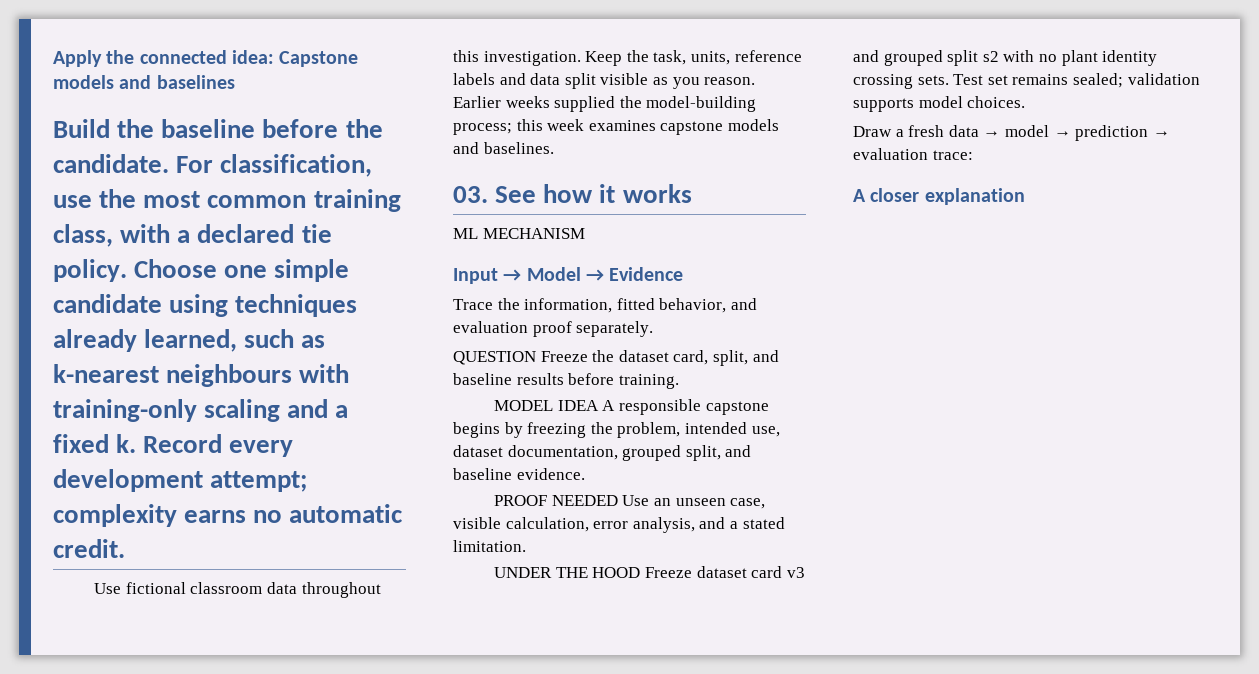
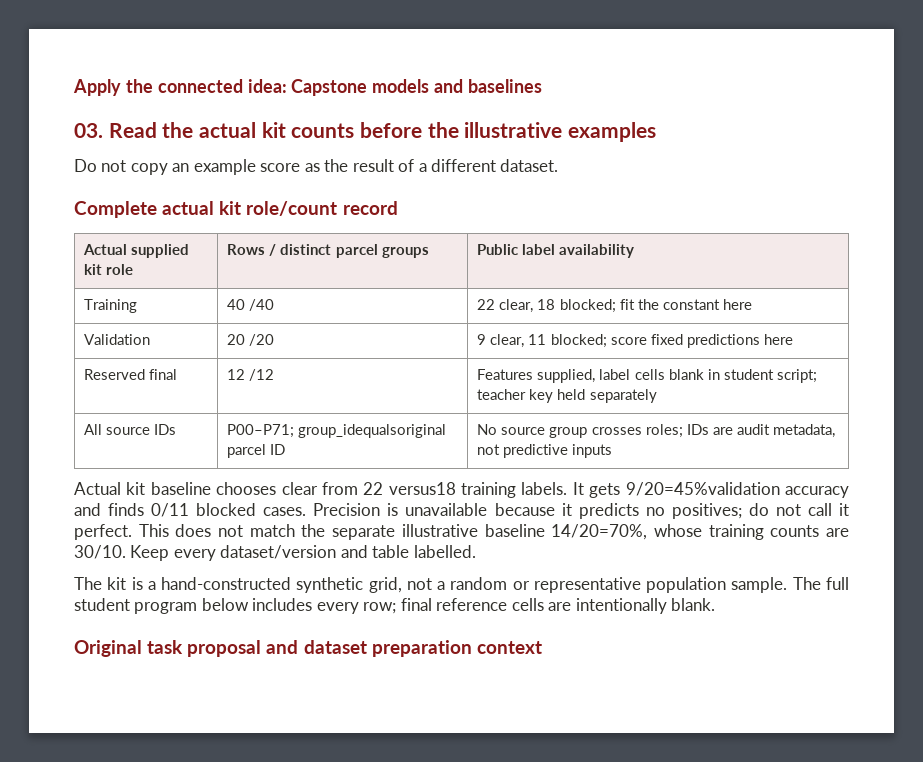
[53,119,383,138] [53,154,373,177] [53,189,401,212] [53,224,332,247] [53,259,350,282] [53,294,358,317] [53,329,326,352] [53,364,350,387] [53,399,349,422] [53,434,294,457] [53,469,308,492] [53,504,404,527] [53,539,125,558] [94,582,381,598] [453,50,802,66] [453,73,756,89] [453,96,757,112] [453,119,779,135] [453,142,554,154] [453,184,692,203] [453,228,585,239] [453,267,684,284] [453,298,757,313] [453,321,654,337] [453,350,779,366] [453,373,679,389] [494,399,769,415] [453,422,780,438] [453,445,752,461] [453,468,585,480] [494,495,766,509] [453,517,785,533] [453,540,526,552] [494,566,805,578] [853,50,1158,66] [853,73,1200,89] [853,96,1026,112] [853,125,1170,141] [853,148,973,160] [853,188,1025,205] Build the baseline before the candidate. For classification, use the most common training class, with a declared tie policy. Choose one simple candidate using techniques already learned, such as k-nearest neighbours with training-only scaling and a fixed k. Record every development attempt; complexity earns no automatic credit. // Use fictional classroom data throughout this investigation. Keep the task, units, reference labels and data split visible as you reason. Earlier weeks supplied the model-building process; this week examines capstone models and baselines. // 03. See how it works // ML MECHANISM // Input → Model → Evidence // Trace the information, fitted behavior, and evaluation proof separately. // QUESTION Freeze the dataset card, split, and baseline results before training. // MODEL IDEA A responsible capstone begins by freezing the problem, intended use, dataset documentation, grouped split, and baseline evidence. // PROOF NEEDED Use an unseen case, visible calculation, error analysis, and a stated limitation. // UNDER THE HOOD Freeze dataset card v3 and grouped split s2 with no plant identity crossing sets. Test set remains sealed; validation supports model choices. // Draw a fresh data → model → prediction → evaluation trace: // A closer explanation -> [74,122,657,142] [74,159,559,175] [74,201,398,218] [83,244,190,258] [84,264,134,275] [227,244,429,258] [477,244,635,258] [84,299,138,313] [227,299,275,311] [477,299,752,313] [84,334,151,345] [227,334,275,346] [477,334,793,348] [84,369,178,380] [227,369,275,381] [477,369,817,383] [477,389,657,403] [84,424,177,435] [227,424,447,438] [227,444,286,458] [477,424,835,438] [477,444,613,458] [74,482,850,498] [74,503,849,519] [74,524,850,540] [74,545,476,561] [74,577,849,593] [74,598,716,614] [74,640,542,657] 03. Read the actual kit counts before the illustrative examples // Do not copy an example score as the result of a different dataset. // Complete actual kit role/count record // Actual supplied kit role | Rows / distinct parcel groups | Public label availability // Training | 40 /40 | 22 clear, 18 blocked; fit the constant here // Validation | 20 /20 | 9 clear, 11 blocked; score fixed predictions here // Reserved final | 12 /12 | Features supplied, label cells blank in student script; teacher key held separately // All source IDs | P00–P71; group_idequalsoriginal parcel ID | No source group crosses roles; IDs are audit metadata, not predictive inputs // Actual kit baseline chooses clear from 22 versus18 training labels. It gets 9/20=45%validation accuracy and finds 0/11 blocked cases. Precision is unavailable because it predicts no positives; do not call it perfect. This does not match the separate illustrative baseline 14/20=70%, whose training counts are 30/10. Keep every dataset/version and table labelled. // The kit is a hand-constructed synthetic grid, not a random or representative population sample. The full student program below includes every row; final reference cells are intentionally blank. // Original task proposal and dataset preparation context

